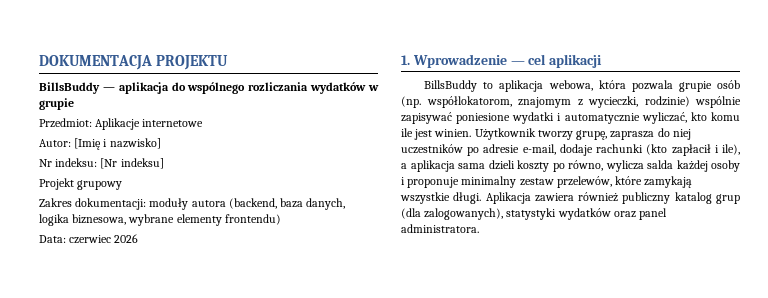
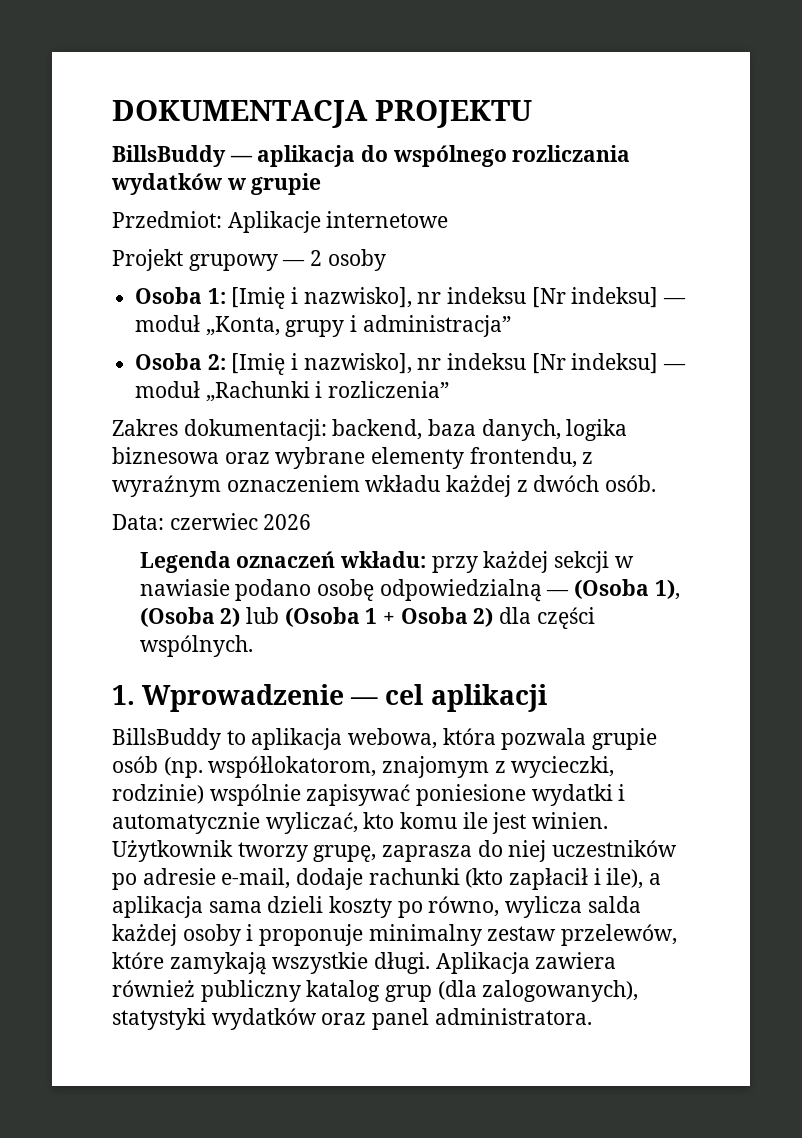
[39,138,161,150] [39,158,164,169] [39,178,123,190] [39,198,346,210] [39,214,281,226] [39,234,139,244] Autor: [Imię i nazwisko] // Nr indeksu: [Nr indeksu] // Projekt grupowy // Zakres dokumentacji: moduły autora (backend, baza danych, logika biznesowa, wybrane elementy frontendu) // Data: czerwiec 2026 -> [112,249,386,271] [135,287,687,309] [135,315,511,337] [135,353,687,375] [135,381,450,402] [112,419,628,441] [112,447,594,469] [112,475,657,497] [112,513,312,530] [139,551,634,573] [139,579,680,602] [139,607,595,629] [139,635,253,657] Projekt grupowy — 2 osoby // Osoba 1: [Imię i nazwisko], nr indeksu [Nr indeksu] — moduł „Konta, grupy i administracja” // Osoba 2: [Imię i nazwisko], nr indeksu [Nr indeksu] — moduł „Rachunki i rozliczenia” // Zakres dokumentacji: backend, baza danych, logika biznesowa oraz wybrane elementy frontendu, z wyraźnym oznaczeniem wkładu każdej z dwóch osób. // Data: czerwiec 2026 // Legenda oznaczeń wkładu: przy każdej sekcji w nawiasie podano osobę odpowiedzialną — (Osoba 1), (Osoba 2) lub (Osoba 1 + Osoba 2) dla części wspólnych.

